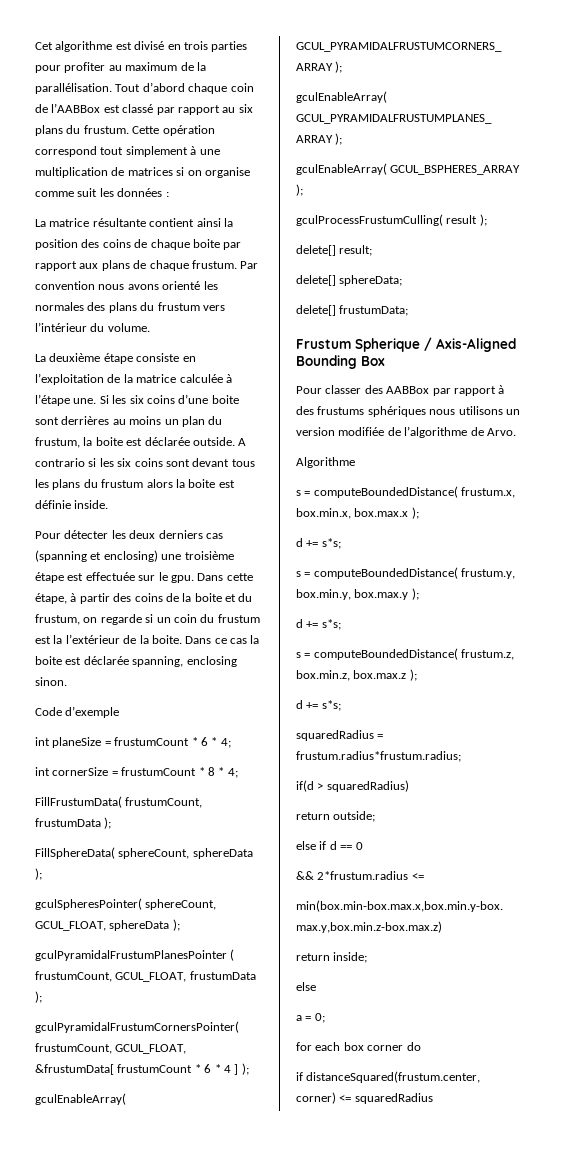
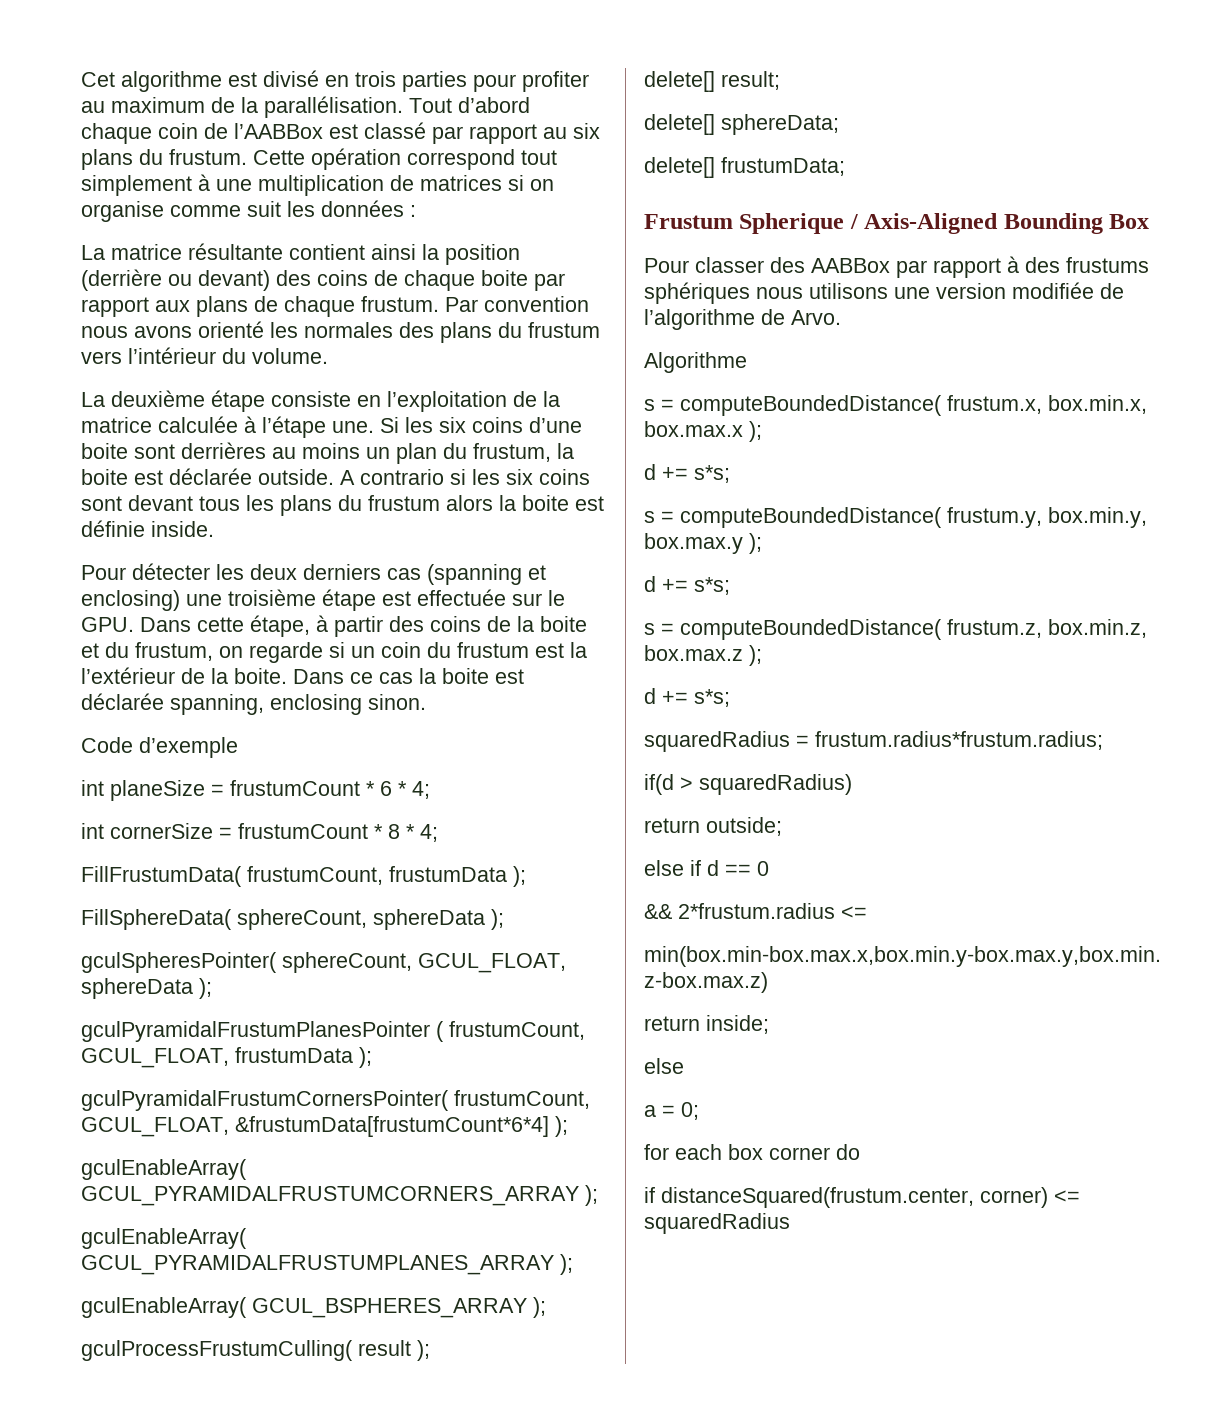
(78, 244) none -> [81,269,270,291] (derrière ou devant)
[170,575,194,583] gpu. -> [81,617,134,632] GPU.
[35,1064,239,1075] &frustumData[ frustumCount * 6 * 4 ] -> [235,1116,549,1137] &frustumData[frustumCount*6*4]
[505,409,520,415] un -> [894,287,930,299] une

